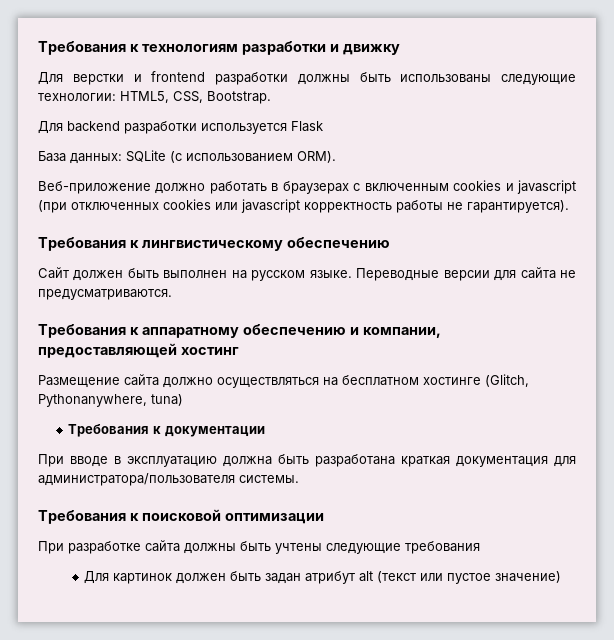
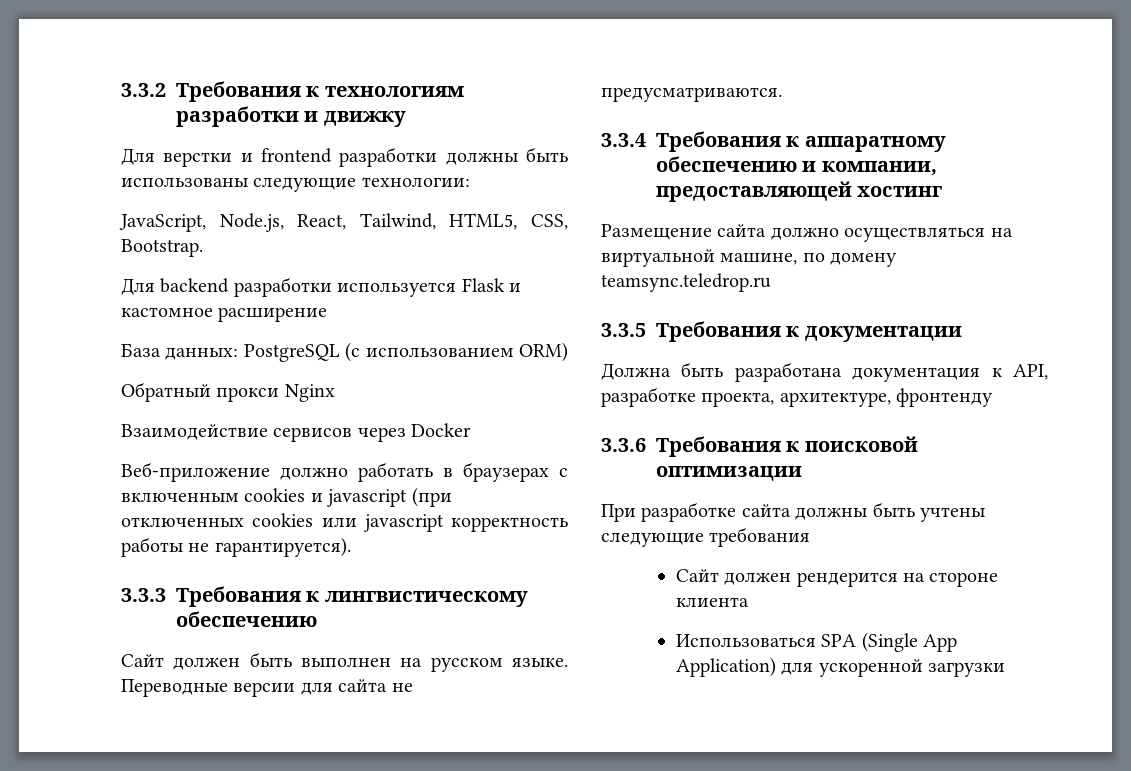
(38, 48) none -> [121,83,166,97] 3.3.2
(116, 97) none -> [119,213,436,232] // JavaScript, Node.js, React, Tailwind,
(323, 126) none -> [509,283,521,292] [121,307,328,322] и кастомное расширение
[126,150,166,162] SQLite -> [243,344,340,362] PostgreSQL
[297,151,336,163] ORM). -> [519,342,568,362] [121,382,335,402] [121,423,472,442] ORM) // Обратный прокси Nginx // Взаимодействие сервисов через Docker
(569, 206) none -> [121,588,166,602] 3.3.3
(172, 294) none -> [601,133,646,147] 3.3.4
[342,374,529,387] [38,394,183,407] [68,424,266,437] [38,454,576,467] [38,473,299,486] бесплатном хостинге (Glitch, Pythonanywhere, tuna) // Требования к документации // При вводе в эксплуатацию должна быть разработана краткая документация для администратора/пользователя системы. // -> [601,249,898,267] [601,273,771,292] [601,321,962,342] [601,362,1048,382] [601,387,994,407] [601,438,646,452] виртуальной машине, по домену teamsync.teledrop.ru // 3.3.5 Требования к документации // Должна быть разработана документация к API, разработке проекта, архитектуре, фронтенду // 3.3.6
[84,571,562,584] Для картинок должен быть задан атрибут alt (текст или пустое значение) -> [675,569,999,587] [675,597,749,607] [675,632,957,652] [675,657,1005,677] Сайт должен рендерится на стороне клиента // Использоваться SPA (Single App Application) для ускоренной загрузки

